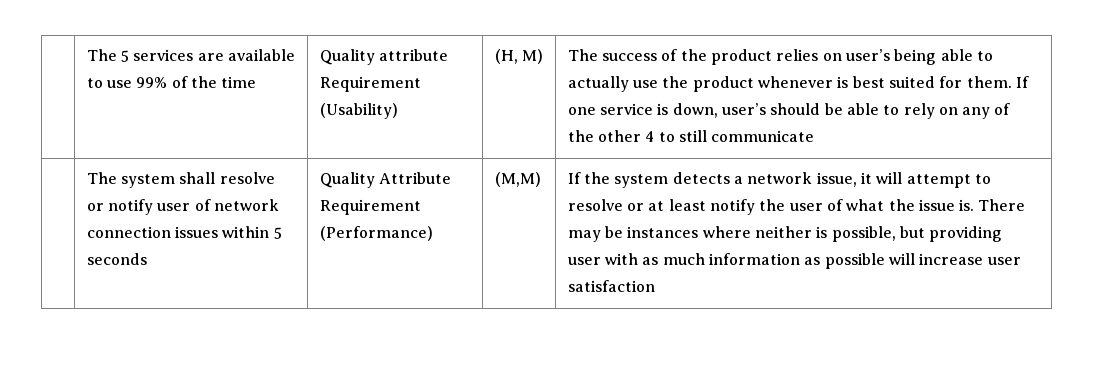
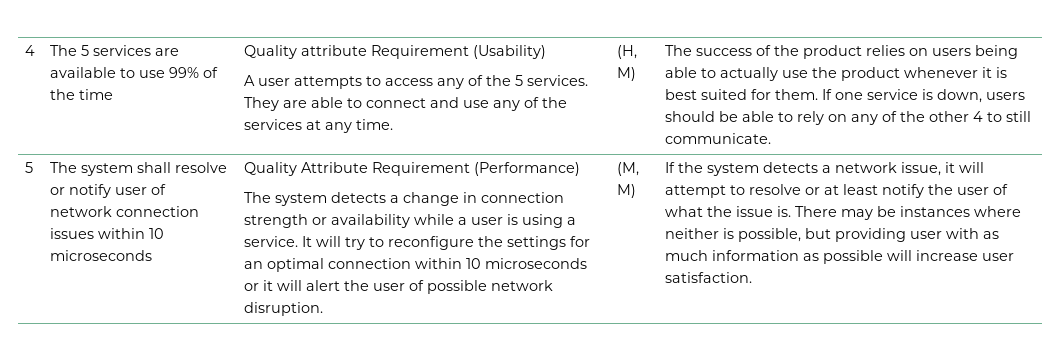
(86, 55) none -> [25,45,36,56] 4
(398, 111) none -> [244,75,589,89] [244,97,568,111] [244,119,394,133] // A user attempts to access any of the 5 services. They are able to connect and use any of the services at any time.
[845,49,890,61] user’s -> [932,48,972,56] users
(833, 82) none -> [982,67,993,78] it
[721,103,766,115] user’s -> [986,92,1026,100] users
[711,130,815,142] communicate // -> [665,133,772,144] [25,162,34,173] communicate. // 5
[273,227,282,239] [86,253,147,265] 5 seconds -> [149,228,165,239] [50,250,153,261] 10 microseconds
[494,172,541,187] | (M,M) -> [244,192,565,206] [244,214,577,228] [244,236,591,250] [244,258,588,272] [244,280,554,294] [244,302,324,316] [617,162,640,176] [617,184,637,198] // The system detects a change in connection strength or availability while a user is using a service. It will try to reconfigure the settings for an optimal connection within 10 microseconds or it will alert the user of possible network disruption. | (M, M)
[567,280,655,292] satisfaction -> [665,272,753,283] satisfaction.

